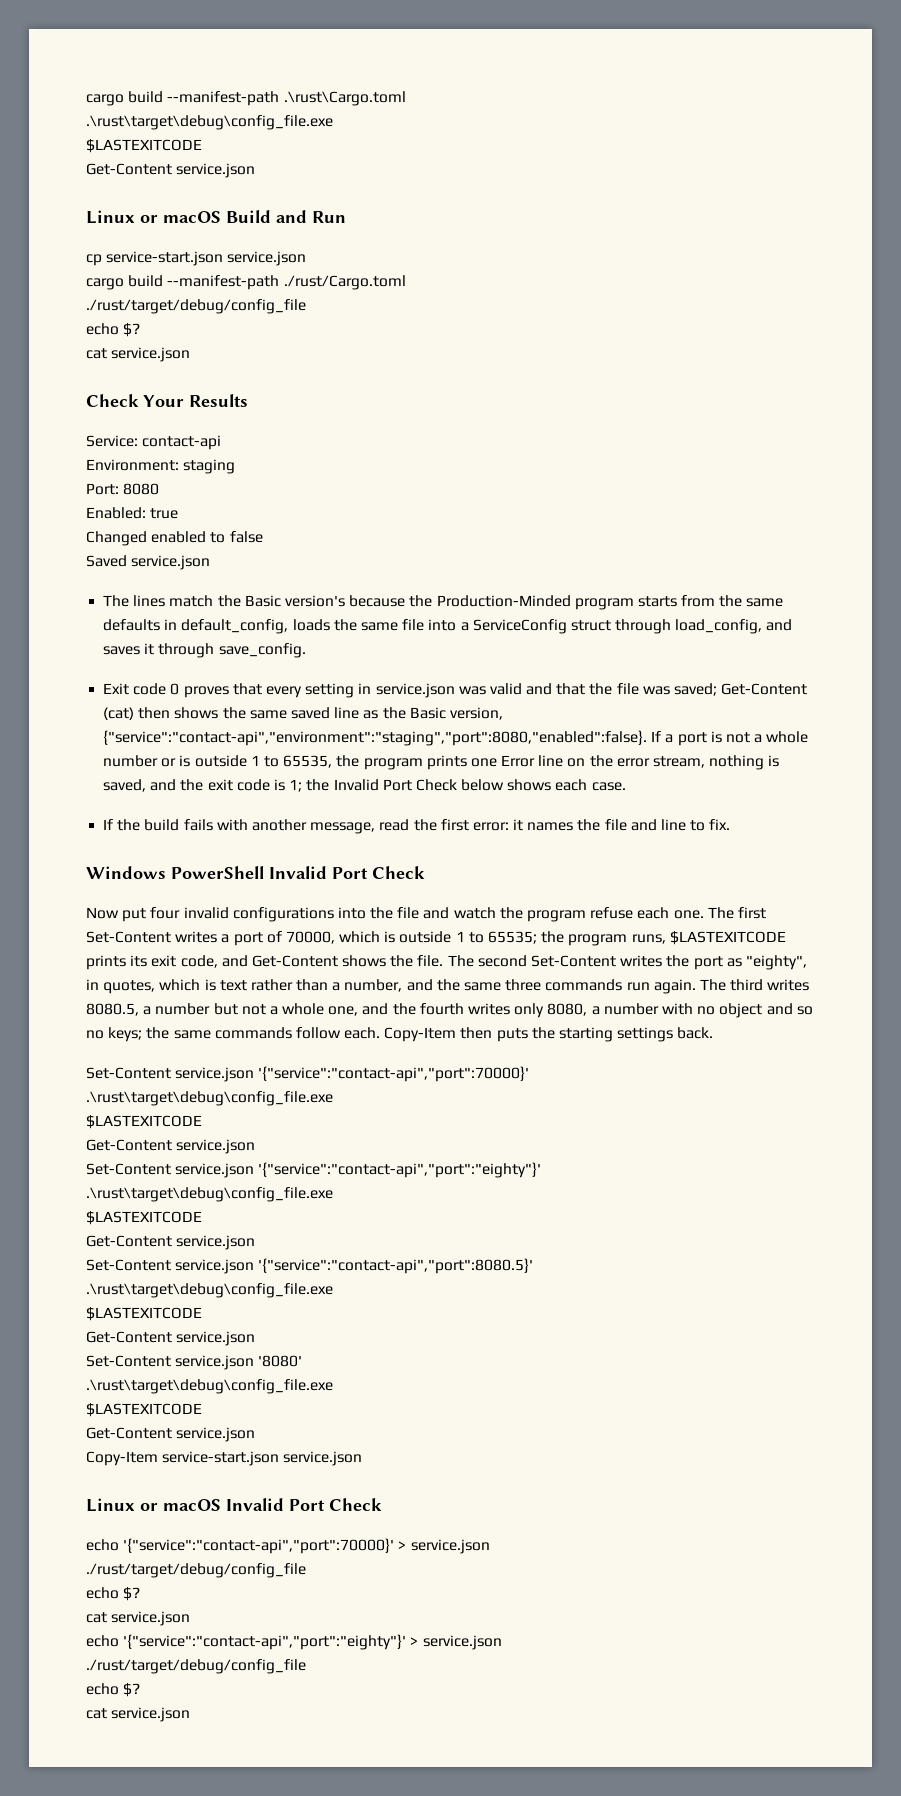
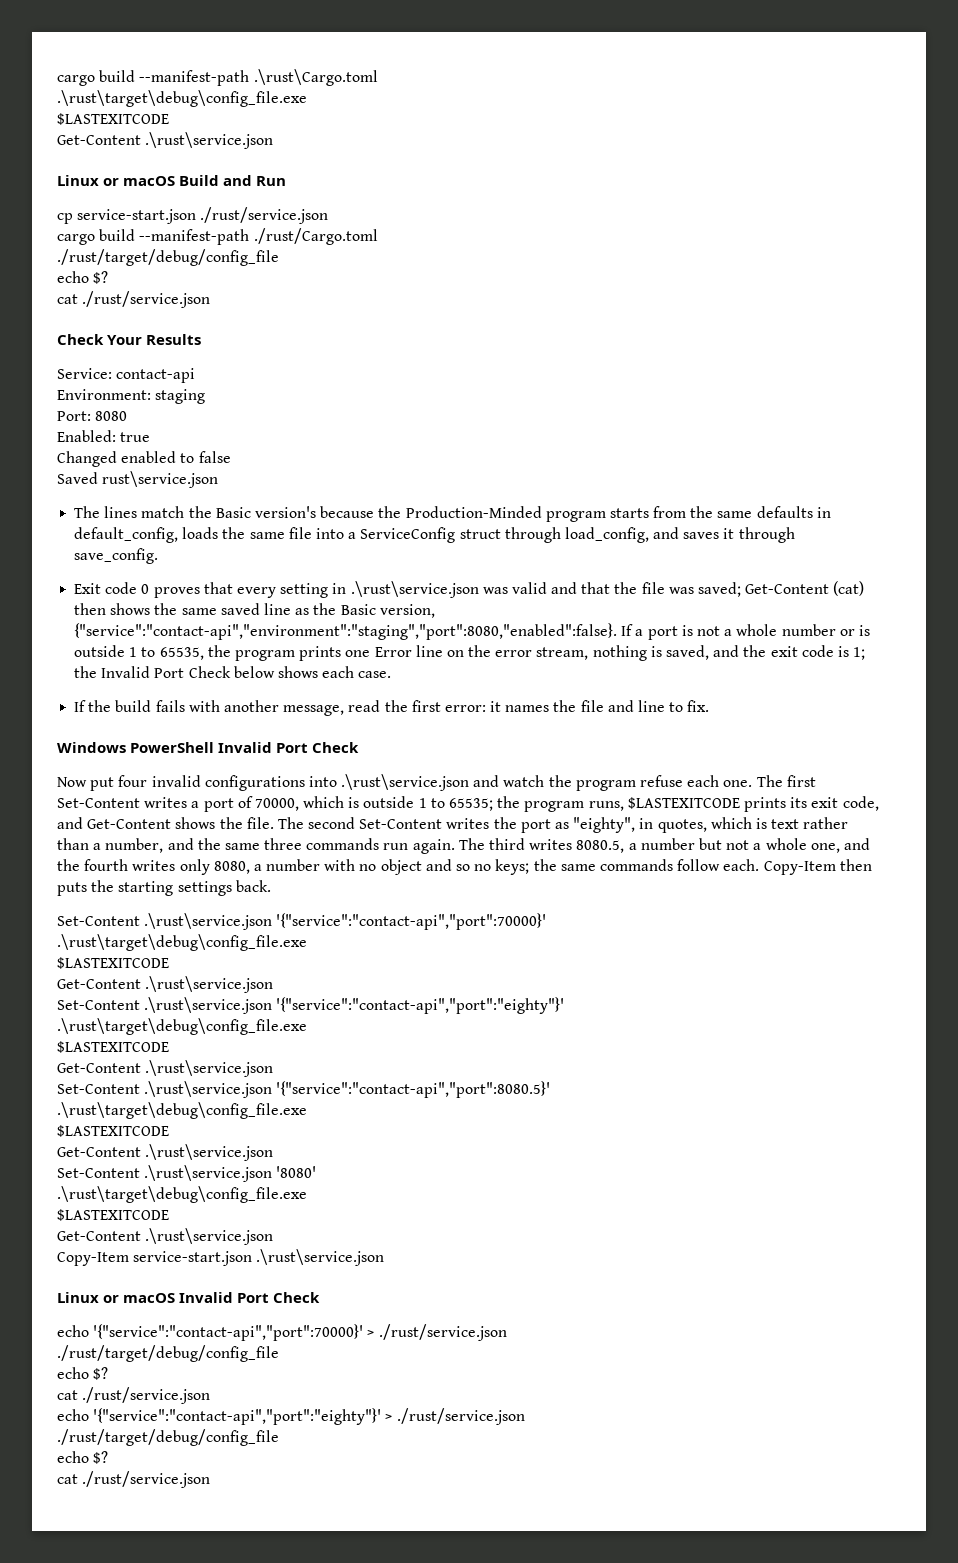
[176,163,256,178] service.json -> [145,132,274,149] .\rust\service.json
[227,251,307,266] service.json -> [200,207,329,224] ./rust/service.json
[111,347,191,362] service.json -> [82,291,211,308] ./rust/service.json
[131,555,211,570] service.json -> [102,471,219,488] rust\service.json
[375,683,455,698] service.json -> [350,581,479,598] .\rust\service.json
[370,907,420,919] the file -> [341,774,470,791] .\rust\service.json
[175,1067,255,1082] service.json -> [144,913,273,930] .\rust\service.json
[176,1139,256,1154] [86,1163,255,1178] service.json // Set-Content service.json -> [145,976,274,993] [57,997,273,1014] .\rust\service.json // Set-Content .\rust\service.json
[176,1235,256,1250] [86,1259,255,1274] service.json // Set-Content service.json -> [145,1060,274,1077] [57,1081,273,1098] .\rust\service.json // Set-Content .\rust\service.json
[176,1331,256,1346] [86,1355,255,1370] service.json // Set-Content service.json -> [145,1144,274,1161] [57,1165,273,1182] .\rust\service.json // Set-Content .\rust\service.json
[176,1427,256,1442] service.json -> [145,1228,274,1245] .\rust\service.json
[283,1451,363,1466] service.json -> [256,1249,385,1266] .\rust\service.json
[410,1539,490,1554] [86,1563,306,1578] [86,1587,141,1601] [86,1611,191,1626] service.json // ./rust/target/debug/config_file // echo $? // cat service.json -> [378,1324,507,1341] [57,1345,279,1362] [57,1367,109,1380] [57,1387,211,1404] ./rust/service.json // ./rust/target/debug/config_file // echo $? // cat ./rust/service.json
[422,1635,502,1650] [86,1659,306,1674] [86,1683,141,1697] [86,1707,191,1722] service.json // ./rust/target/debug/config_file // echo $? // cat service.json -> [396,1408,525,1425] [57,1429,279,1446] [57,1451,109,1464] [57,1471,211,1488] ./rust/service.json // ./rust/target/debug/config_file // echo $? // cat ./rust/service.json

